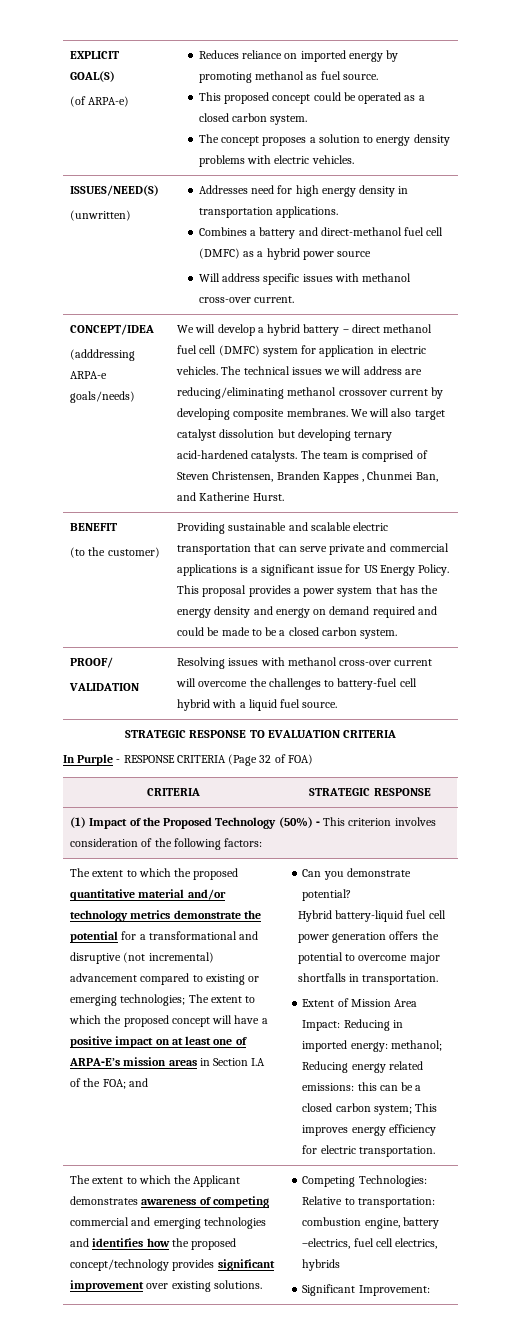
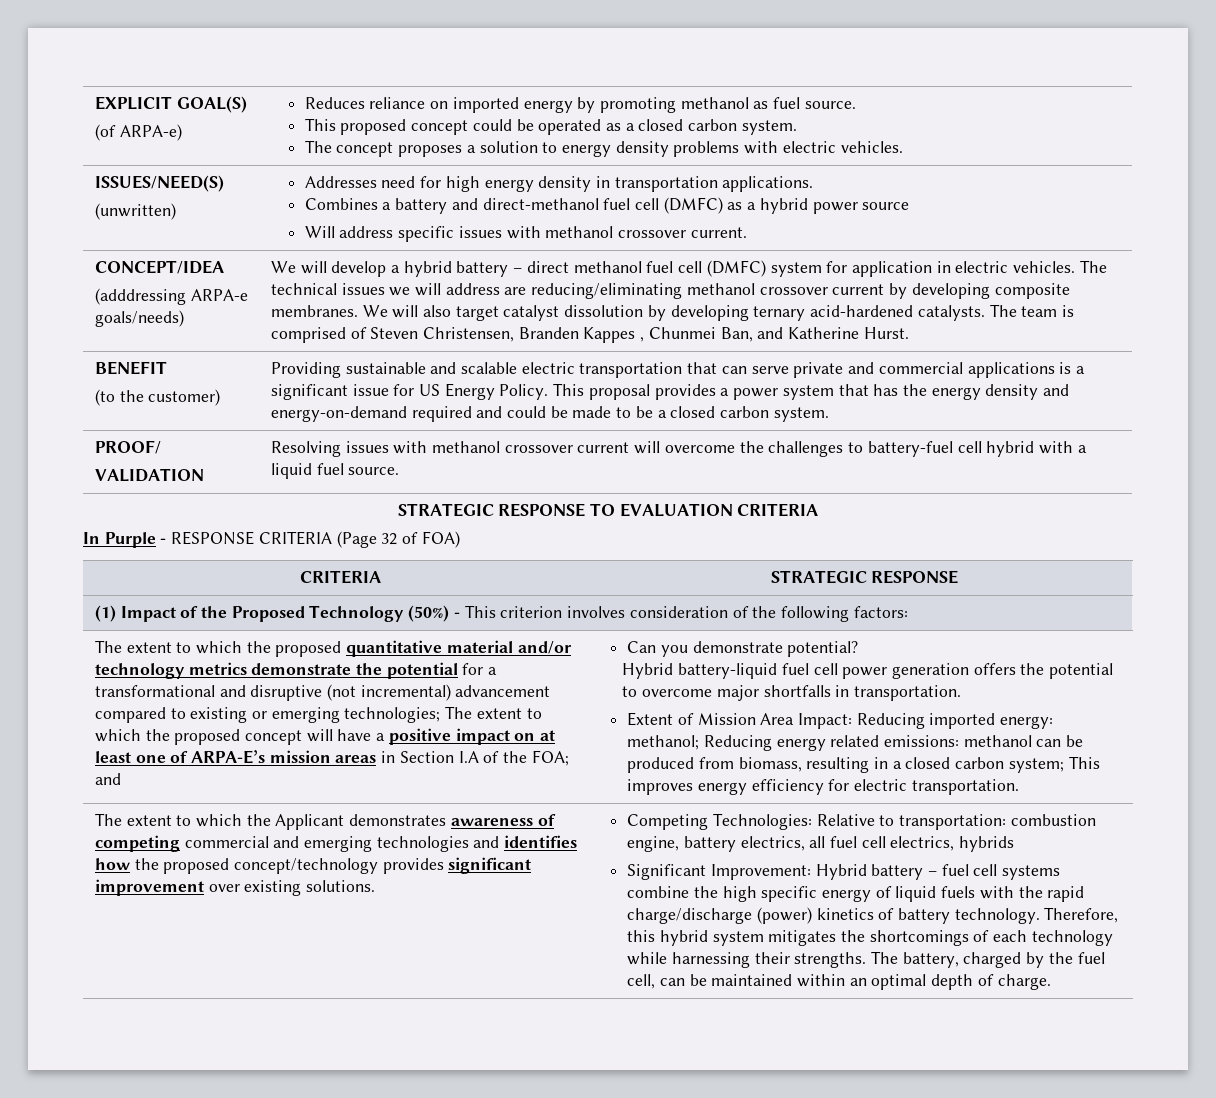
[199,297,252,303] cross-over -> [617,230,686,238] crossover
[277,429,295,438] but -> [647,305,666,321] by
[275,606,370,618] energy on demand -> [270,406,407,422] energy-on-demand
[339,660,392,666] cross-over -> [504,445,573,453] crossover
[392,1020,403,1028] in -> (925, 721) none
[357,1082,414,1091] this can be -> [963,735,1084,747] [627,757,888,773] methanol can be produced from biomass, resulting in
[302,1238,351,1249] –electrics, -> [740,836,826,851] electrics, all
(430, 1290) none -> [815,864,1061,880] [627,886,1085,902] [627,907,1119,924] [627,930,1113,946] [627,951,1105,968] [627,974,1051,990] Hybrid battery – fuel cell systems combine the high specific energy of liquid fuels with the rapid charge/discharge (power) kinetics of battery technology. Therefore, this hybrid system mitigates the shortcomings of each technology while harnessing their strengths. The battery, charged by the fuel cell, can be maintained within an optimal depth of charge.

